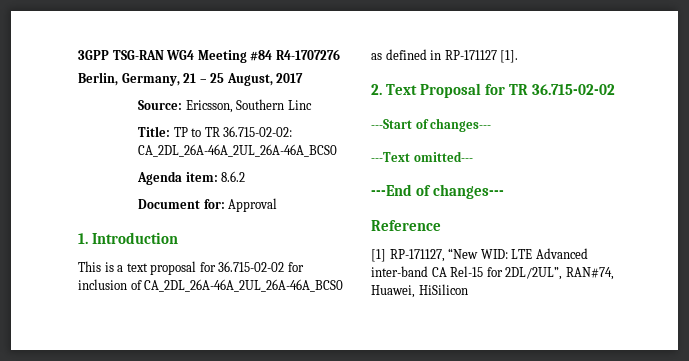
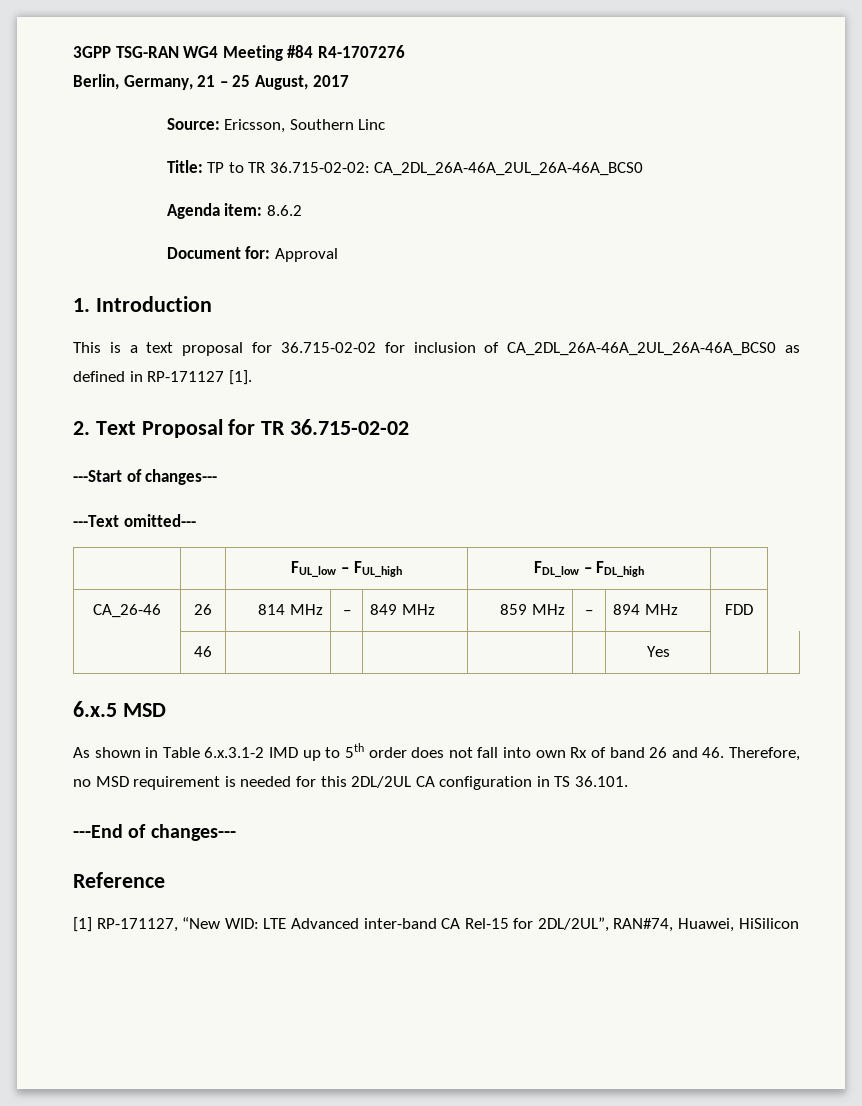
(473, 156) none -> [291,561,402,577] [533,561,645,577] [93,604,161,618] [194,604,212,615] [258,604,323,615] [342,610,351,615] [370,604,435,615] [500,604,565,615] [585,610,593,615] [613,604,678,615] [725,604,753,615] [194,646,212,657] [646,646,670,657] [73,701,166,717] [73,743,800,761] [73,776,629,790] // | | FUL_low – FUL_high | FDL_low – FDL_high | // CA_26-46 | 26 | 814 MHz | – | 849 MHz | 859 MHz | – | 894 MHz | FDD // | 46 | | | | | | Yes | | // 6.x.5 MSD // As shown in Table 6.x.3.1-2 IMD up to 5th order does not fall into own Rx of band 26 and 46. Therefore, no MSD requirement is needed for this 2DL/2UL CA configuration in TS 36.101.

